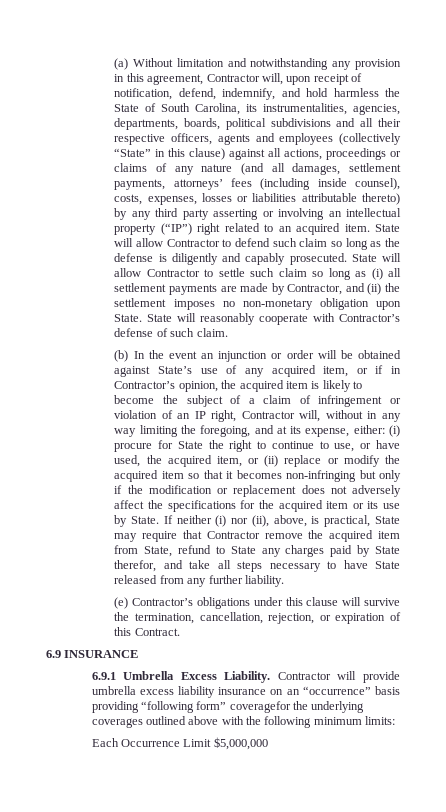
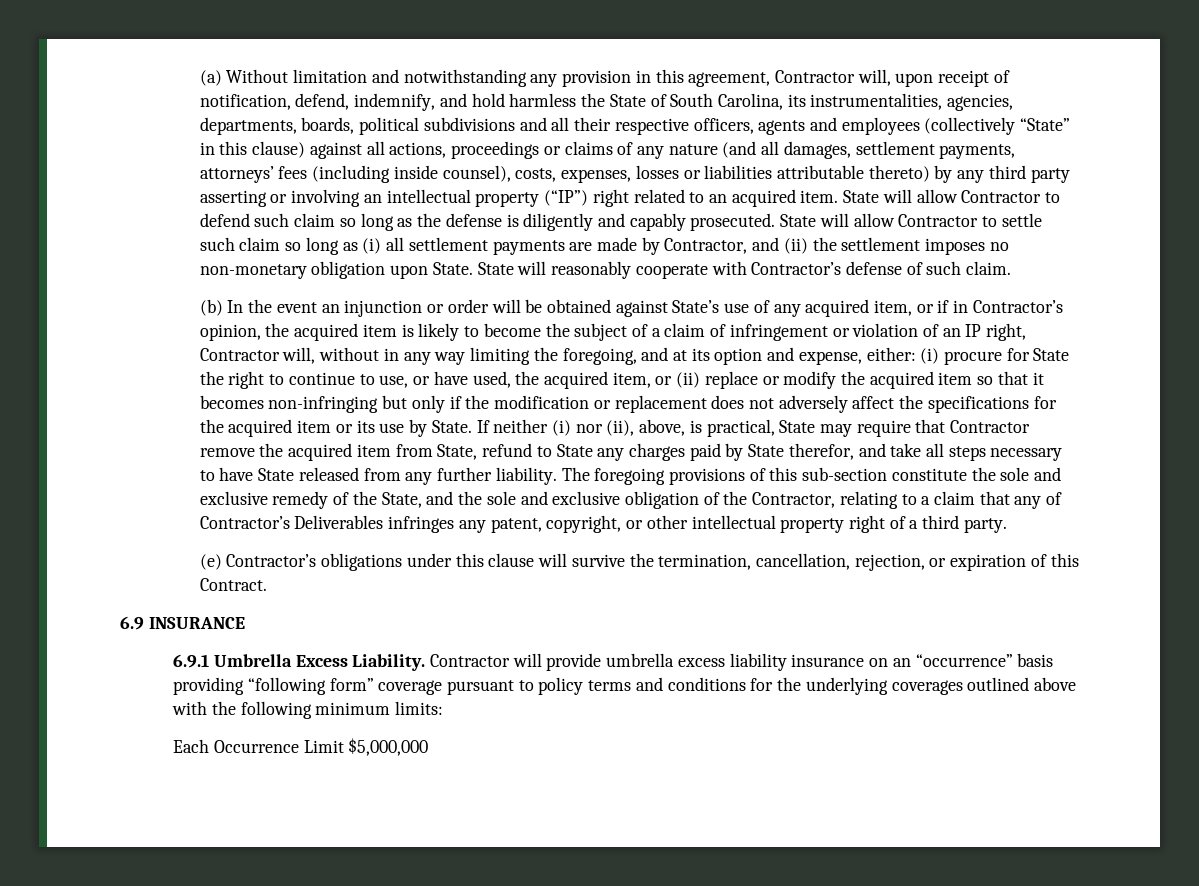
(302, 430) none -> [714,347,795,365] option and
(284, 581) none -> [561,467,1062,485] [199,491,1063,509] [199,515,1007,533] The foregoing provisions of this sub-section constitute the sole and exclusive remedy of the State, and the sole and exclusive obligation of the Contractor, relating to a claim that any of Contractor’s Deliverables infringes any patent, copyright, or other intellectual property right of a third party.
[229,701,291,713] coveragefor -> [378,677,774,695] coverage pursuant to policy terms and conditions for

